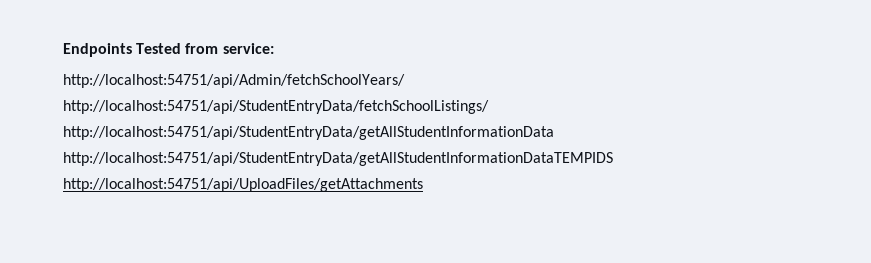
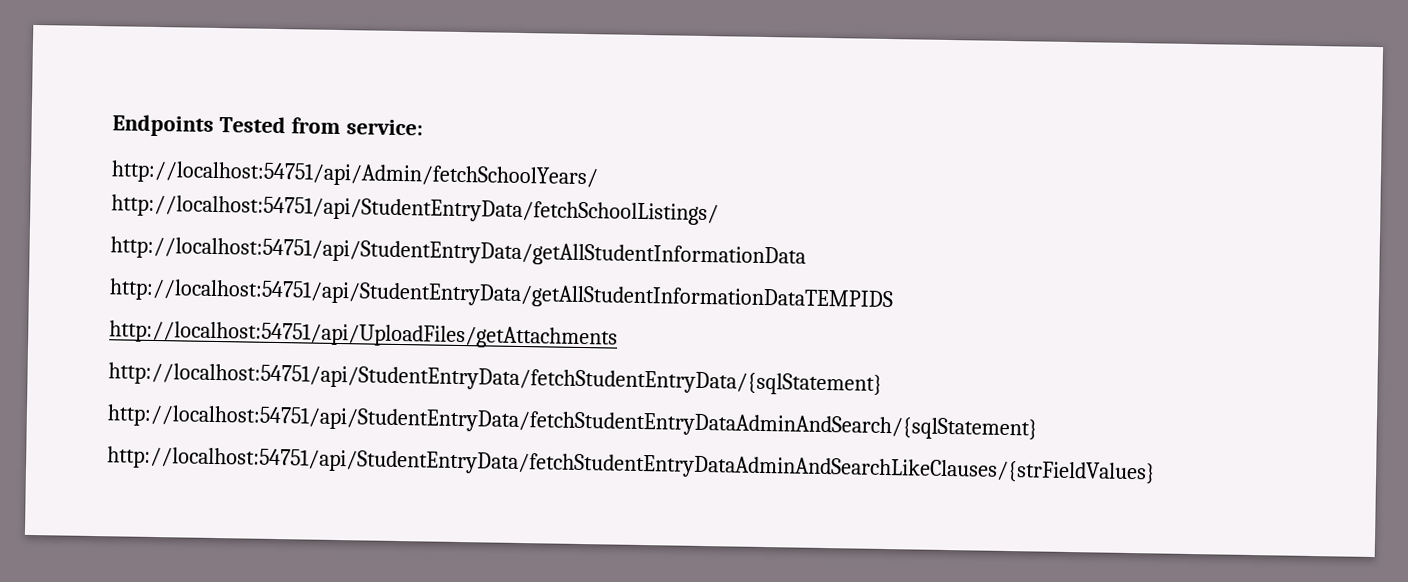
(423, 185) none -> [108,362,883,396] [107,404,1038,441] [107,446,1156,485] // http://localhost:54751/api/StudentEntryData/fetchStudentEntryData/{sqlStatement} // http://localhost:54751/api/StudentEntryData/fetchStudentEntryDataAdminAndSearch/{sqlStatement} // http://localhost:54751/api/StudentEntryData/fetchStudentEntryDataAdminAndSearchLikeClauses/{strFieldValues}

